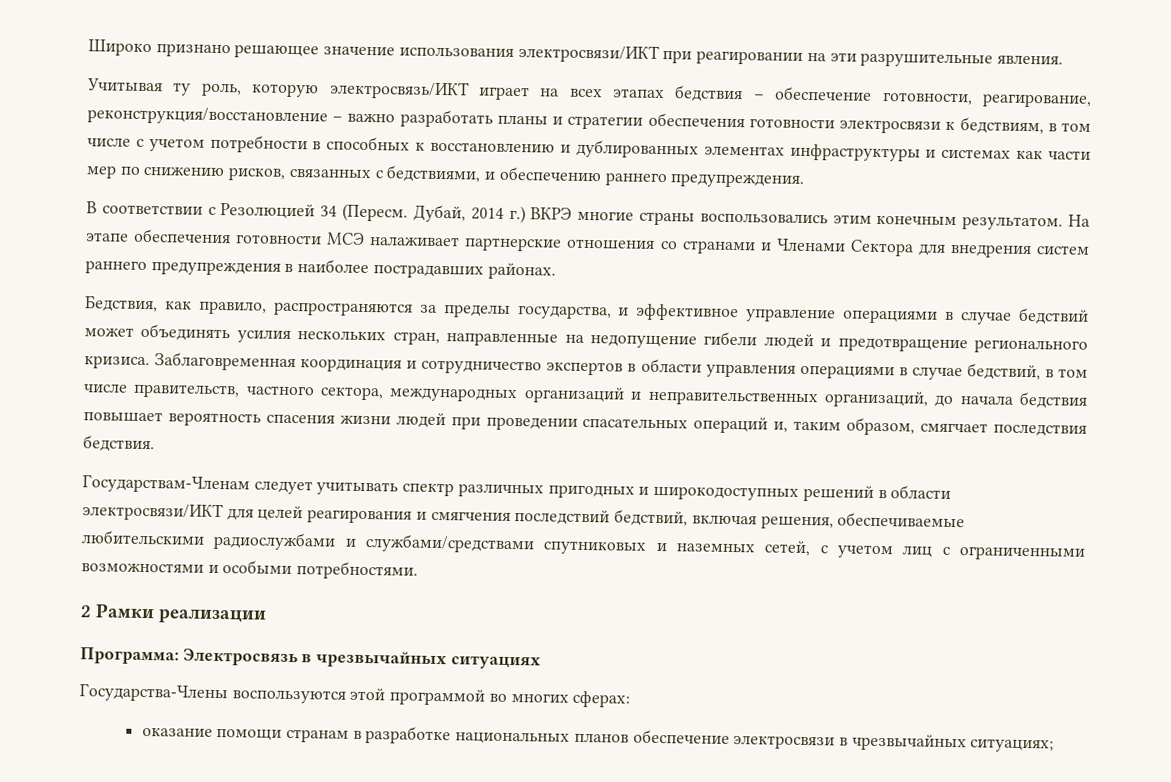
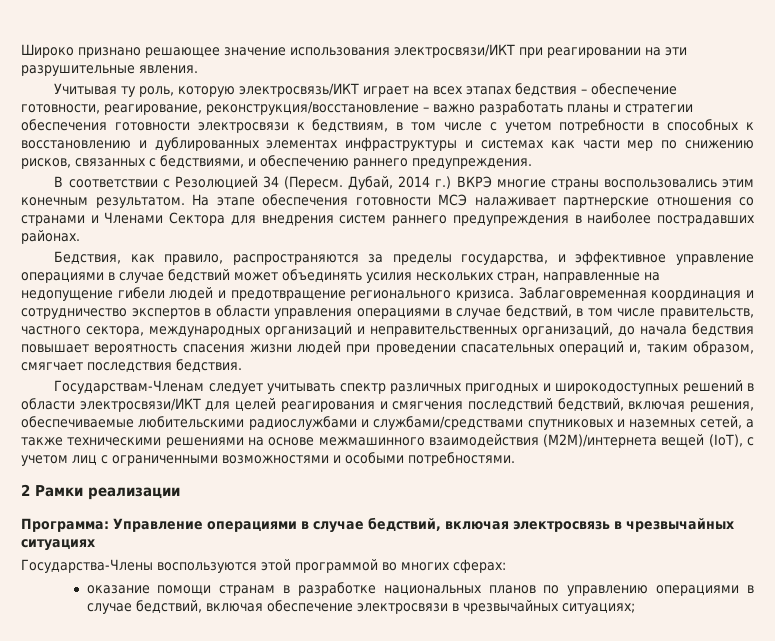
(811, 548) none -> [746,419,754,428] [21,434,743,448] а также техническими решениями на основе межмашинного взаимодействия (M2M)/интернета вещей (IoT),
[182,648,298,667] Электросвязь -> [113,517,610,533] Управление операциями в случае бедствий, включая электросвязь
(629, 737) none -> [543,585,755,596] [86,600,263,614] по управлению операциями в случае бедствий, включая

